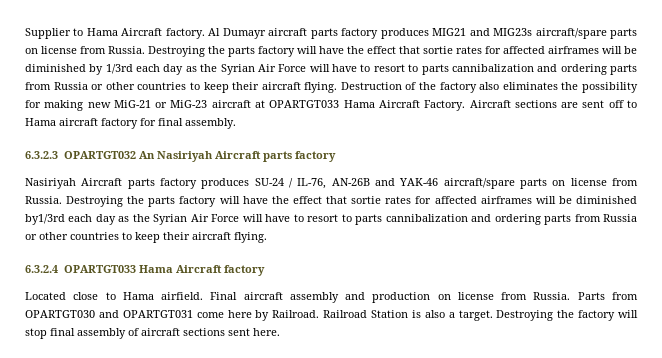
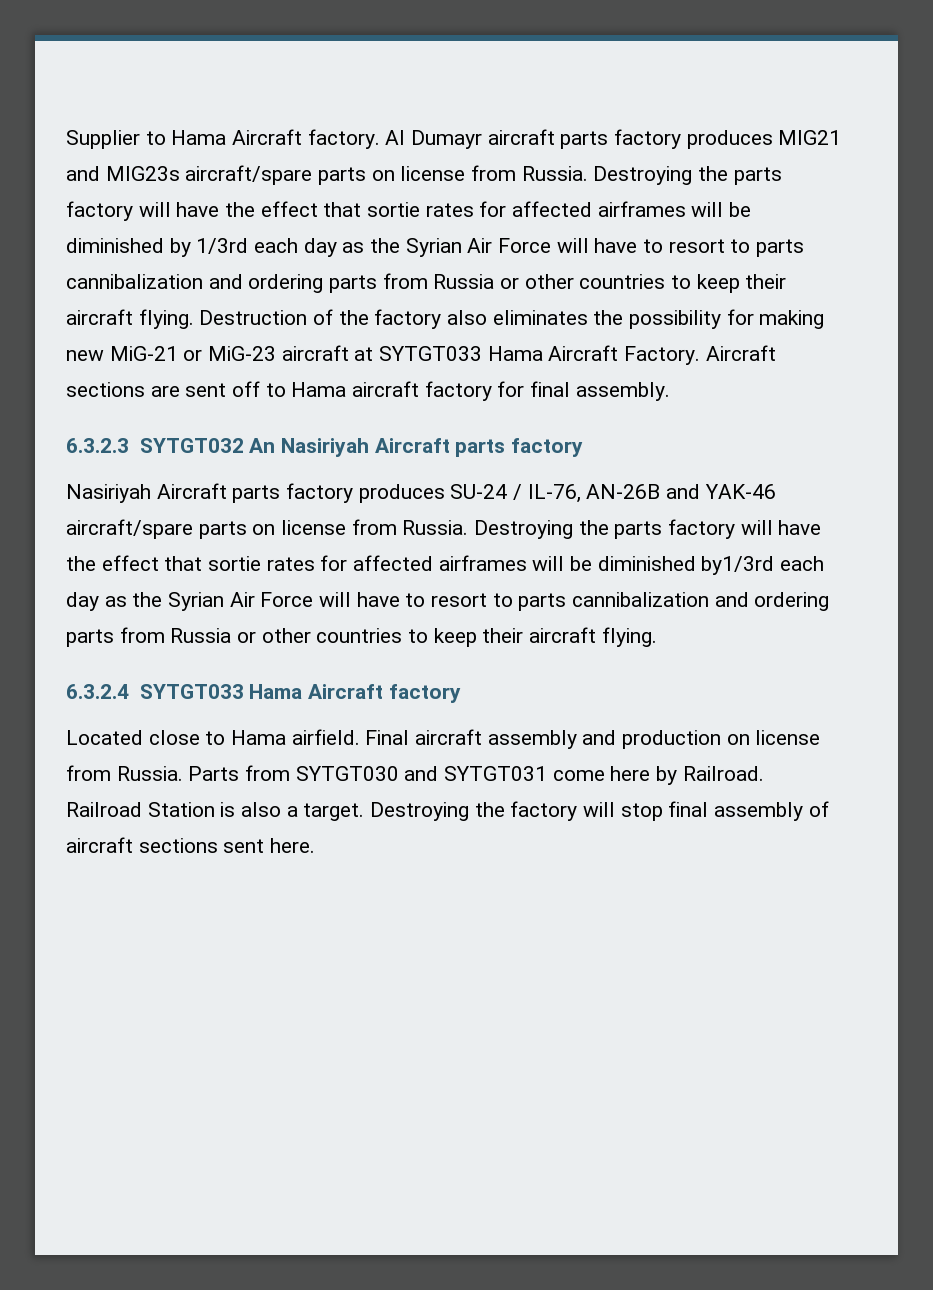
[269,100,340,108] OPARTGT033 -> [379,346,483,361] SYTGT033
[63,151,136,159] OPARTGT032 -> [139,438,244,453] SYTGT032
[63,265,136,273] OPARTGT033 -> [139,684,244,699] SYTGT033
[25,310,193,318] OPARTGT030 and OPARTGT031 -> [295,766,548,781] SYTGT030 and SYTGT031

